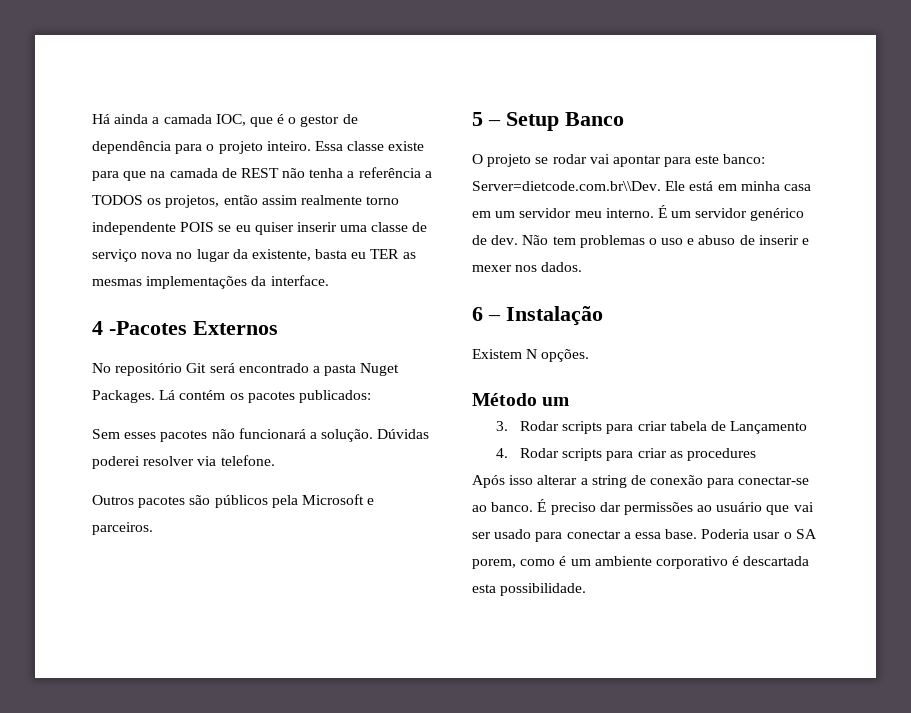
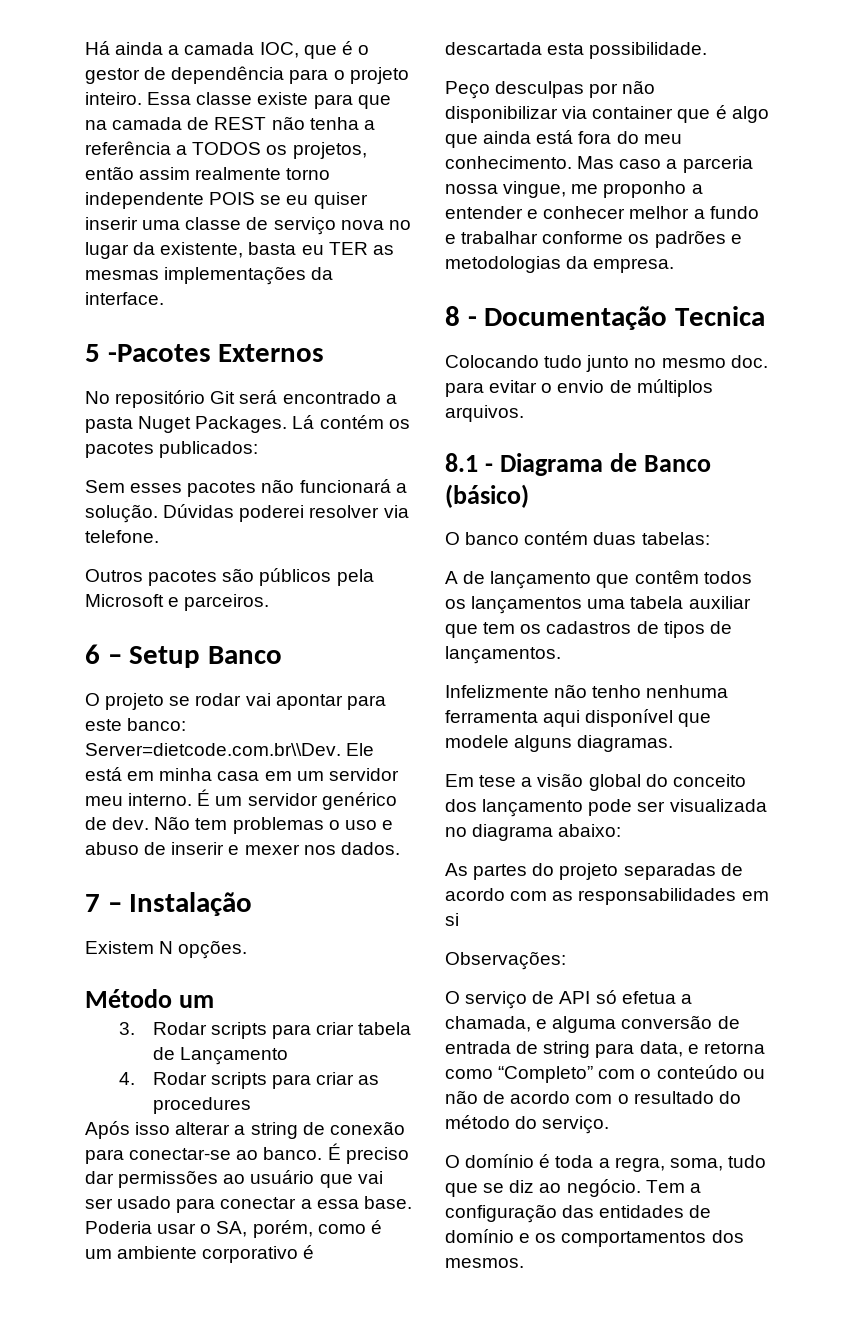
[92,321,103,335] 4 -> [85,344,100,362] 5
[472,112,483,126] 5 -> [85,644,100,664] 6
[472,307,483,321] 6 -> [85,894,100,912] 7
[795,529,817,539] [472,559,516,569] SA porem, -> [216,1220,313,1238] SA, porém,
(587, 589) none -> [445,80,656,99] [445,105,769,123] [445,130,682,148] [445,156,753,173] [445,181,703,198] [445,206,759,219] [445,230,742,248] [445,256,675,273] [445,306,766,330] [445,355,768,372] [445,379,713,397] [445,405,524,422] [445,453,711,476] [445,484,529,508] [445,531,710,545] [445,570,752,589] [445,596,751,614] [445,621,732,638] [445,646,561,664] [445,684,729,698] [445,709,712,727] [445,735,674,752] [445,773,746,791] [445,799,767,817] [445,824,622,841] [445,863,743,880] [445,888,769,905] [445,913,459,926] [445,951,566,970] [445,990,692,1009] [445,1015,740,1033] [445,1041,765,1058] [445,1065,765,1083] [445,1090,741,1104] [445,1115,610,1134] [445,1154,766,1172] [445,1179,701,1197] [445,1204,712,1223] [445,1229,744,1247] [445,1258,524,1268] // Peço desculpas por não disponibilizar via container que é algo que ainda está fora do meu conhecimento. Mas caso a parceria nossa vingue, me proponho a entender e conhecer melhor a fundo e trabalhar conforme os padrões e metodologias da empresa. // 8 - Documentação Tecnica // Colocando tudo junto no mesmo doc. para evitar o envio de múltiplos arquivos. // 8.1 - Diagrama de Banco (básico) // O banco contém duas tabelas: // A de lançamento que contêm todos os lançamentos uma tabela auxiliar que tem os cadastros de tipos de lançamentos. // Infelizmente não tenho nenhuma ferramenta aqui disponível que modele alguns diagramas. // Em tese a visão global do conceito dos lançamento pode ser visualizada no diagrama abaixo: // As partes do projeto separadas de acordo com as responsabilidades em si // Observações: // O serviço de API só efetua a chamada, e alguma conversão de entrada de string para data, e retorna como “Completo” com o conteúdo ou não de acordo com o resultado do método do serviço. // O domínio é toda a regra, soma, tudo que se diz ao negócio. Tem a configuração das entidades de domínio e os comportamentos dos mesmos.

